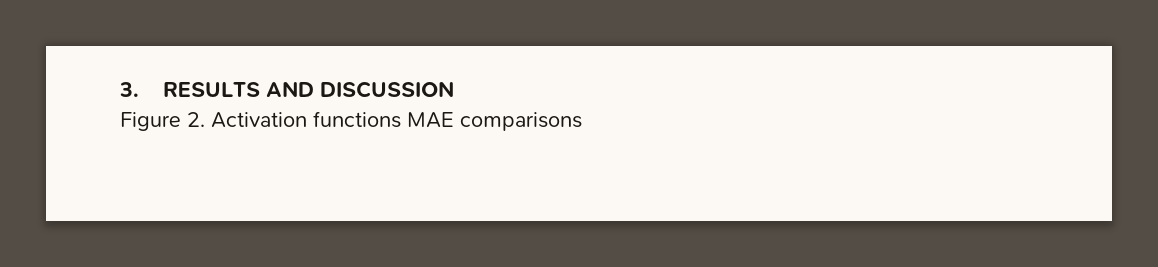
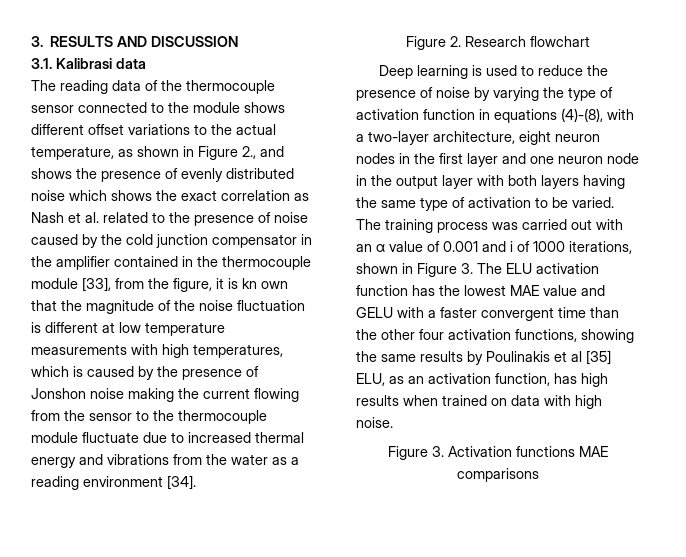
[120,112,205,131] Figure 2. -> [31,58,146,69] [31,80,275,94] [31,102,285,113] [31,124,276,135] [31,146,284,160] [31,168,294,182] [31,190,309,201] [31,212,308,226] [31,234,312,248] [31,256,311,270] [31,277,288,292] [31,300,305,314] [31,322,225,336] [31,344,283,358] [31,366,259,380] [31,388,299,402] [31,410,267,424] [31,432,304,443] [31,454,299,468] [31,475,196,490] [406,36,590,50] [378,65,608,79] [356,87,613,101] [356,108,634,123] [356,131,600,145] [356,153,639,167] [356,175,625,189] [356,197,614,211] [356,219,623,233] [356,241,632,254] [356,263,599,277] [356,285,605,296] [356,307,619,321] [356,329,634,343] [356,350,611,365] [356,373,608,387] [356,395,602,409] [356,417,393,428] [388,446,444,460] 3.1. Kalibrasi data // The reading data of the thermocouple sensor connected to the module shows different offset variations to the actual temperature, as shown in Figure 2., and shows the presence of evenly distributed noise which shows the exact correlation as Nash et al. related to the presence of noise caused by the cold junction compensator in the amplifier contained in the thermocouple module [33], from the figure, it is kn own that the magnitude of the noise fluctuation is different at low temperature measurements with high temperatures, which is caused by the presence of Jonshon noise making the current flowing from the sensor to the thermocouple module fluctuate due to increased thermal energy and vibrations from the water as a reading environment [34]. // Figure 2. Research flowchart // Deep learning is used to reduce the presence of noise by varying the type of activation function in equations (4)-(8), with a two-layer architecture, eight neuron nodes in the first layer and one neuron node in the output layer with both layers having the same type of activation to be varied. The training process was carried out with an α value of 0.001 and i of 1000 iterations, shown in Figure 3. The ELU activation function has the lowest MAE value and GELU with a faster convergent time than the other four activation functions, showing the same results by Poulinakis et al [35] ELU, as an activation function, has high results when trained on data with high noise. // Figure 3.

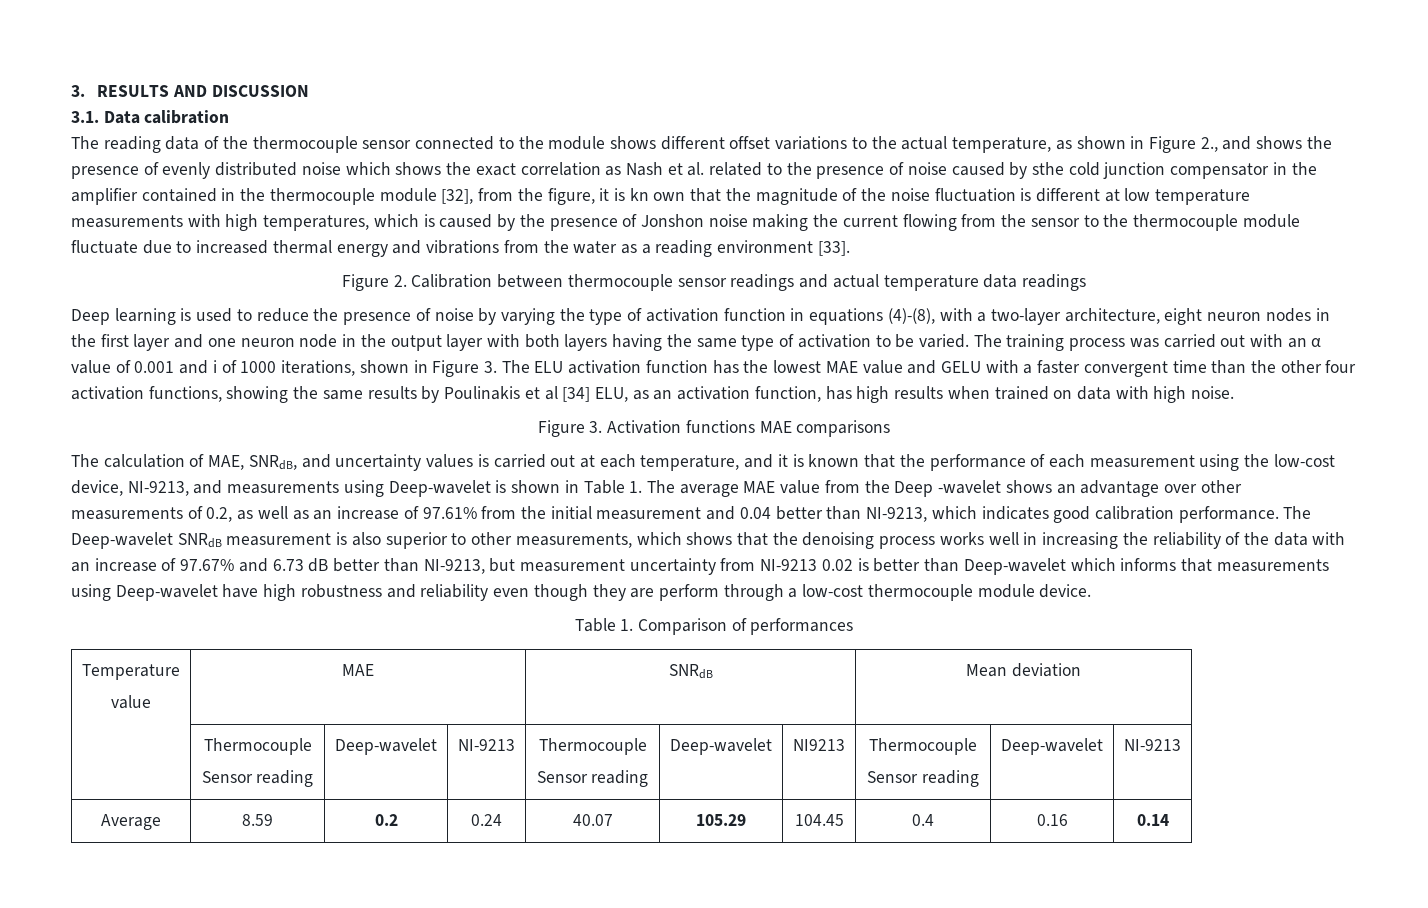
[56,58,146,69] Kalibrasi data -> [103,110,230,124] Data calibration
[101,234,122,245] the -> [1031,162,1064,175] sthe
[82,277,111,292] [33], -> [441,189,474,204] [32],
[167,475,196,490] [34]. -> [817,241,850,256] [33].
[465,36,590,47] Research flowchart -> [411,274,1086,291] Calibration between thermocouple sensor readings and actual temperature data readings
[586,350,611,365] [35] -> [562,387,591,402] [34]
(539, 475) none -> [71,454,1335,471] [71,480,1242,497] [71,506,1312,523] [71,532,1346,549] [71,558,1329,575] [71,584,1092,601] [574,618,854,635] [82,664,180,680] [111,695,151,709] [342,664,375,676] [668,664,713,679] [966,663,1081,677] [203,738,312,755] [201,770,314,787] [335,738,437,755] [458,739,515,751] [538,738,647,755] [536,770,649,787] [670,738,772,755] [793,739,845,751] [869,738,977,755] [867,770,979,787] [1001,738,1103,755] [1124,739,1181,751] [101,814,161,830] [242,814,273,826] [374,814,398,826] [471,814,502,826] [572,814,613,826] [696,814,746,826] [794,814,844,826] [912,814,934,826] [1036,814,1068,826] [1136,814,1169,826] // The calculation of MAE, SNRdB, and uncertainty values is carried out at each temperature, and it is known that the performance of each measurement using the low-cost device, NI-9213, and measurements using Deep-wavelet is shown in Table 1. The average MAE value from the Deep -wavelet shows an advantage over other measurements of 0.2, as well as an increase of 97.61% from the initial measurement and 0.04 better than NI-9213, which indicates good calibration performance. The Deep-wavelet SNRdB measurement is also superior to other measurements, which shows that the denoising process works well in increasing the reliability of the data with an increase of 97.67% and 6.73 dB better than NI-9213, but measurement uncertainty from NI-9213 0.02 is better than Deep-wavelet which informs that measurements using Deep-wavelet have high robustness and reliability even though they are perform through a low-cost thermocouple module device. // Table 1. Comparison of performances // Temperature // value | MAE | SNRdB | Mean deviation // | Thermocouple // Sensor reading | Deep-wavelet | NI-9213 | Thermocouple // Sensor reading | Deep-wavelet | NI9213 | Thermocouple // Sensor reading | Deep-wavelet | NI-9213 // Average | 8.59 | 0.2 | 0.24 | 40.07 | 105.29 | 104.45 | 0.4 | 0.16 | 0.14

